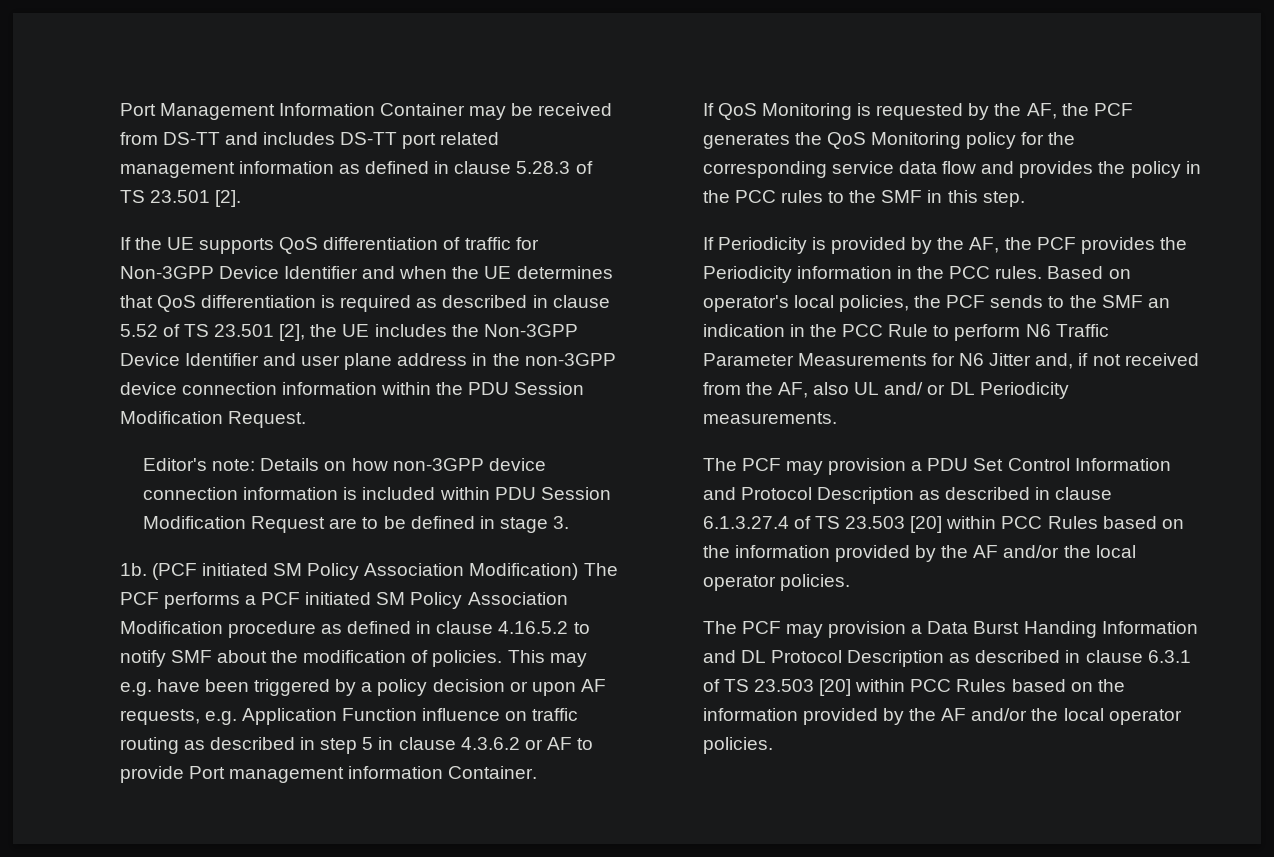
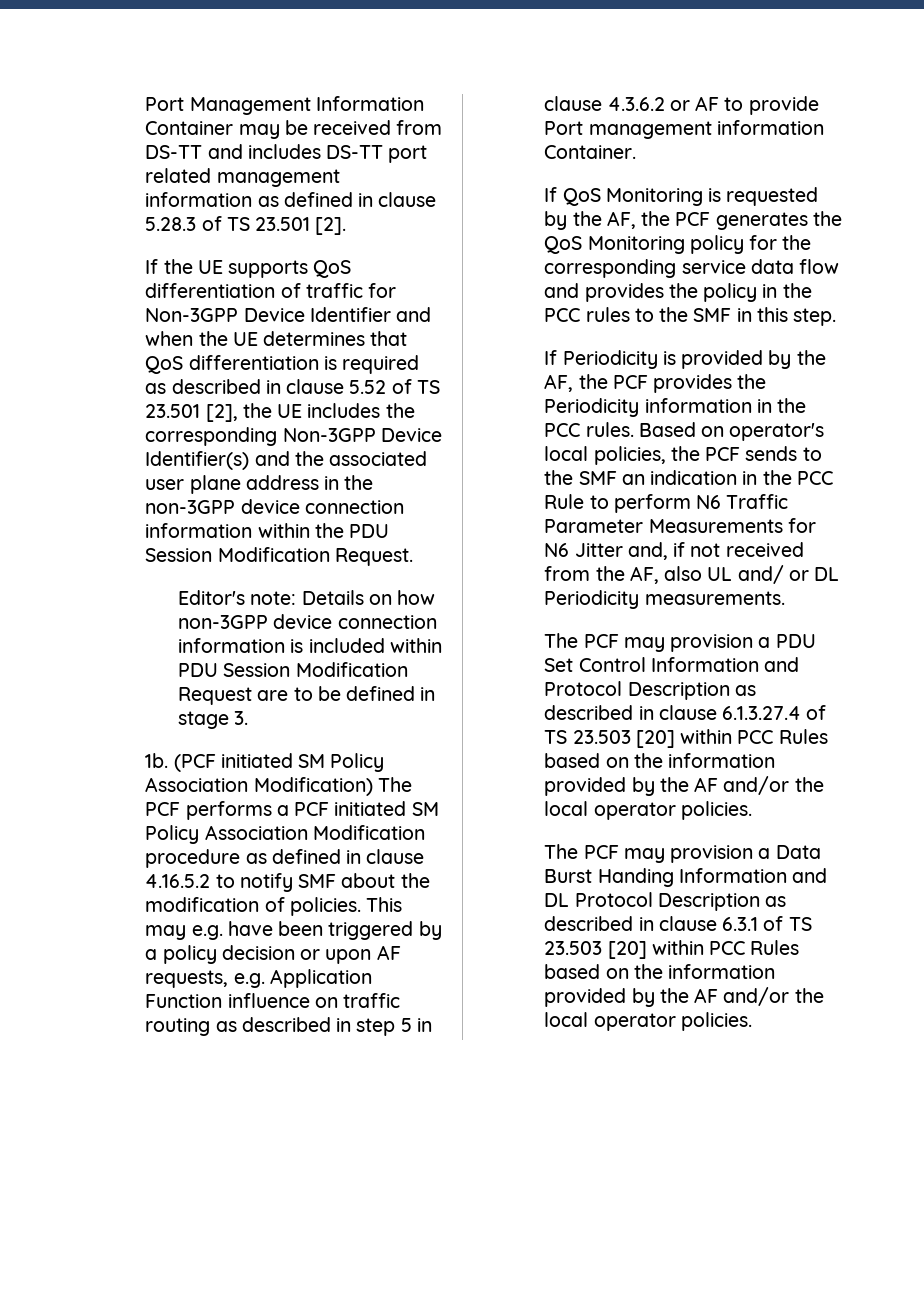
[483,324,578,337] [119,353,296,366] Non-3GPP Device Identifier and -> [145,427,442,446] [145,451,428,470] corresponding Non-3GPP Device Identifier(s) and the associated

